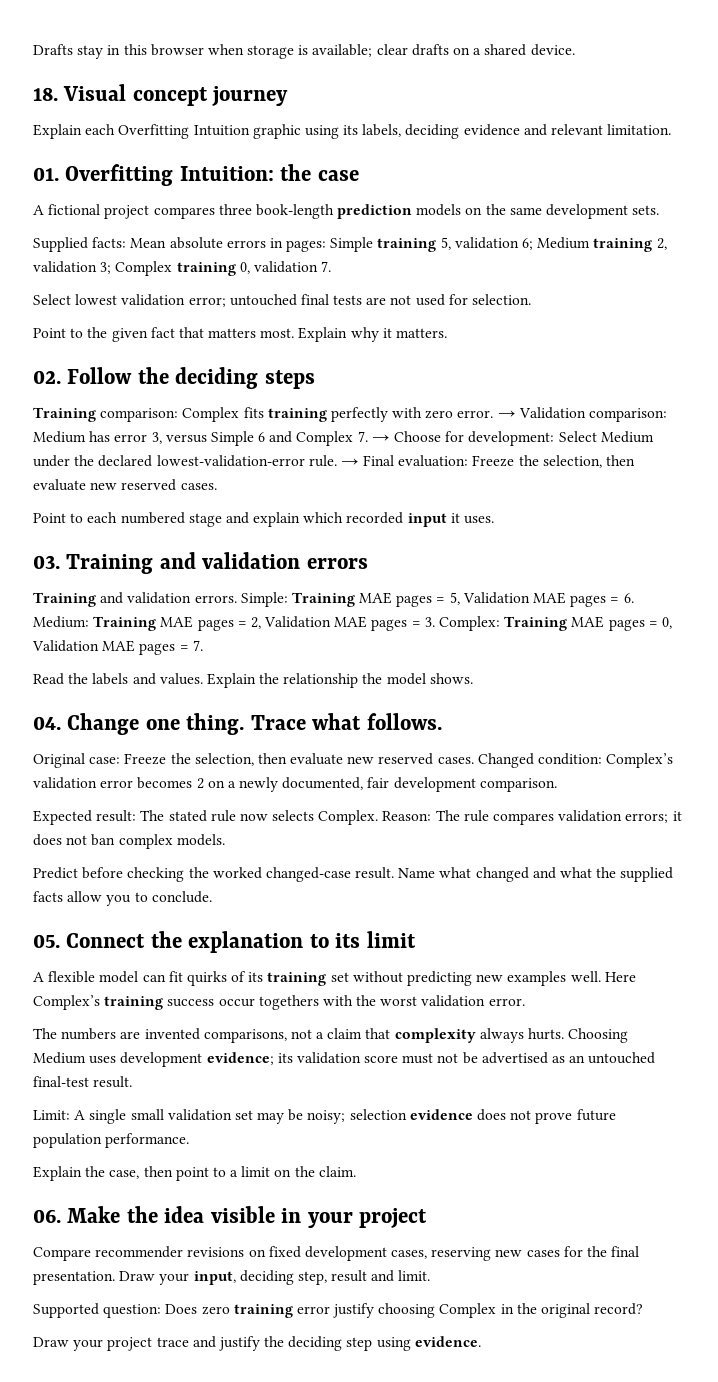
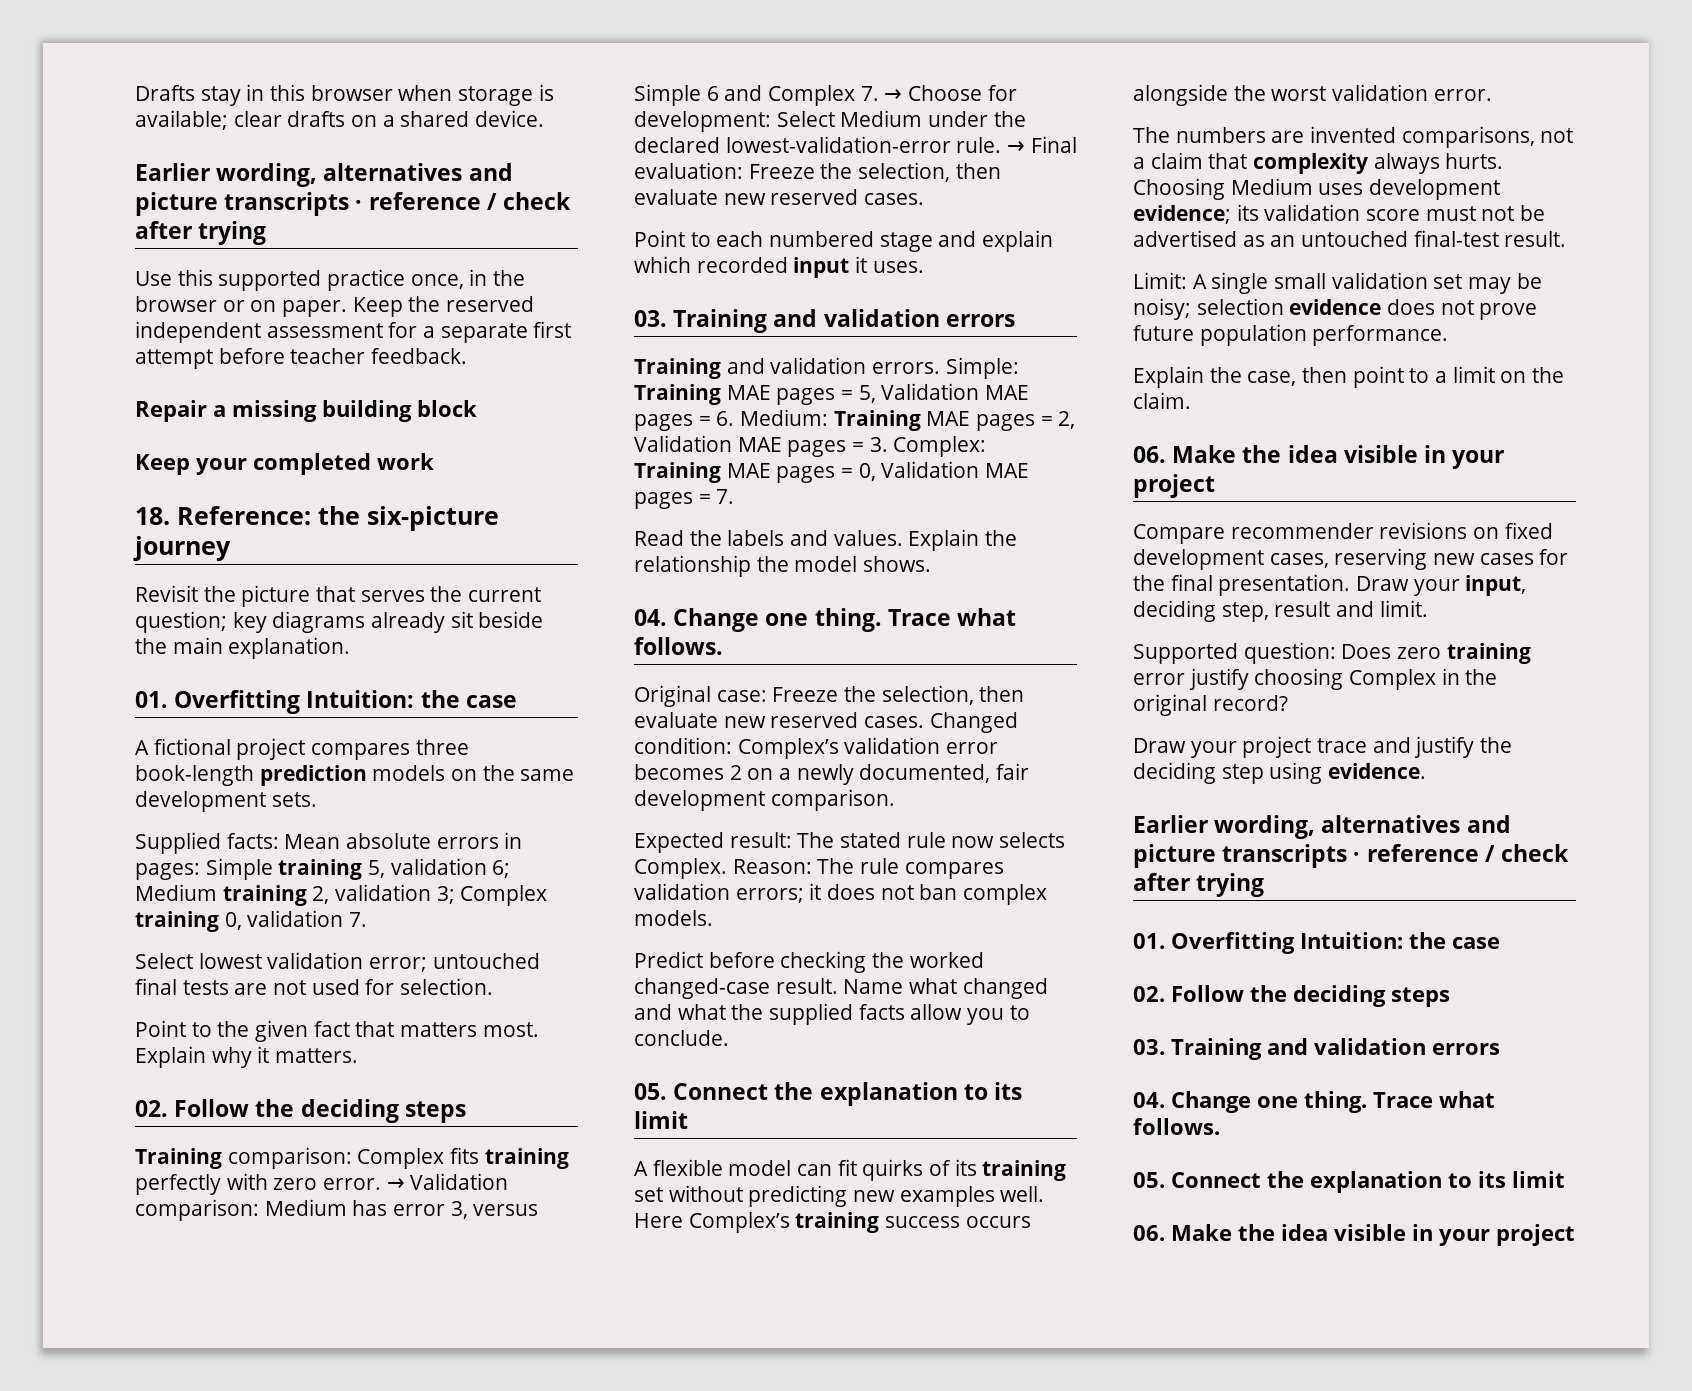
[33,84,289,106] [33,124,672,139] 18. Visual concept journey // Explain each Overfitting Intuition graphic using its labels, deciding evidence and relevant limitation. -> [135,163,513,187] [135,192,572,216] [135,221,267,245] [135,269,526,291] [135,296,535,317] [135,321,572,343] [135,348,468,369] [135,400,477,422] [135,453,434,475] [135,506,499,531] [133,536,231,561] [135,585,542,607] [135,611,544,633] [135,637,351,659] Earlier wording, alternatives and picture transcripts · reference / check after trying // Use this supported practice once, in the browser or on paper. Keep the reserved independent assessment for a separate first attempt before teacher feedback. // Repair a missing building block // Keep your completed work // 18. Reference: the six-picture journey // Revisit the picture that serves the current question; key diagrams already sit beside the main explanation.
[218,995,353,1010] occur togethers with -> [965,1216,1031,1228] [1133,84,1228,106] occurs alongside
(481, 1341) none -> [1133,815,1511,839] [1133,844,1570,868] [1133,873,1265,897] [1133,932,1500,954] [1133,985,1450,1007] [1133,1038,1500,1060] [1133,1091,1495,1113] [1133,1118,1220,1135] [1133,1171,1565,1193] [1133,1224,1575,1246] // Earlier wording, alternatives and picture transcripts · reference / check after trying // 01. Overfitting Intuition: the case // 02. Follow the deciding steps // 03. Training and validation errors // 04. Change one thing. Trace what follows. // 05. Connect the explanation to its limit // 06. Make the idea visible in your project

